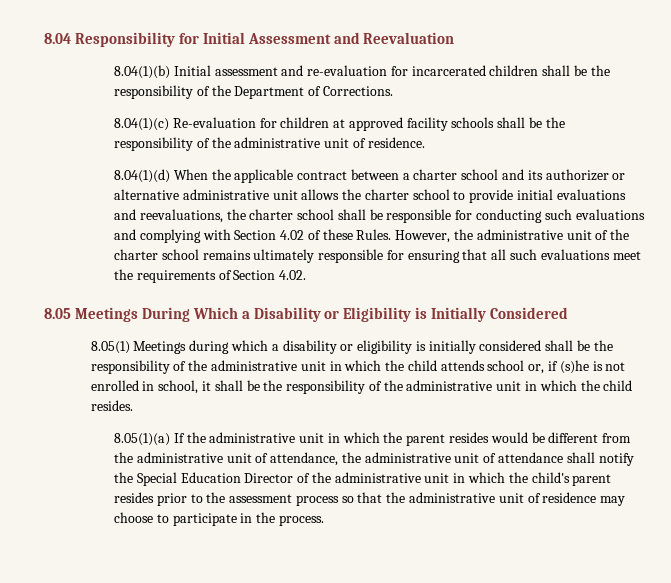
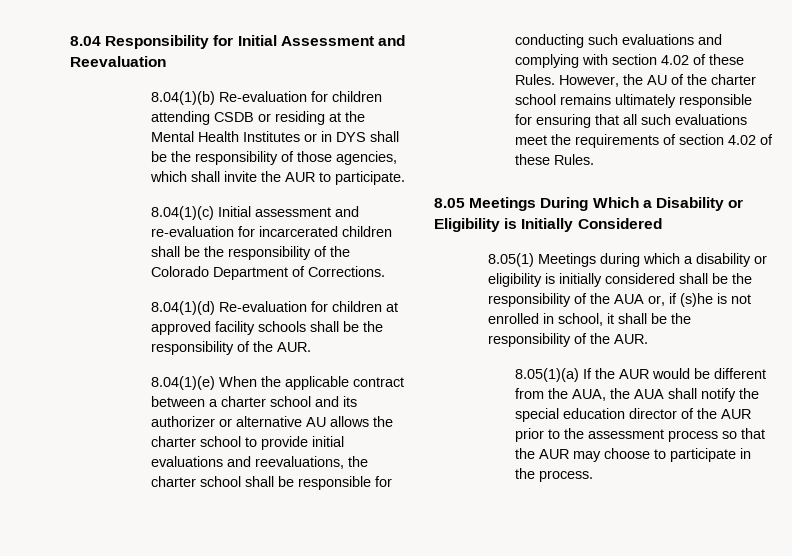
(171, 72) none -> [219,91,383,102] [151,111,366,125] [151,131,400,142] [151,151,398,165] [150,171,406,185] [151,206,215,220] Re-evaluation for children attending CSDB or residing at the Mental Health Institutes or in DYS shall be the responsibility of those agencies, which shall invite the AUR to participate. // 8.04(1)(c)
(231, 90) none -> [151,266,210,277] Colorado
[114,118,170,131] 8.04(1)(c) -> [151,301,216,315] 8.04(1)(d)
[234,137,425,148] [114,169,171,183] administrative unit of residence. // 8.04(1)(d) -> [277,342,312,352] [151,376,216,390] AUR. // 8.04(1)(e)
[182,189,298,200] administrative unit -> [306,417,327,427] AU
[234,230,277,240] Section -> [612,54,658,65] section
[476,229,592,240] administrative unit -> [647,75,668,85] AU
[233,270,307,280] Section 4.02. -> [679,134,774,145] [515,154,595,165] section 4.02 of these Rules.
[211,360,525,371] administrative unit in which the child attends school -> [614,294,645,304] AUA
[406,380,633,391] [90,400,133,411] [114,432,490,446] administrative unit in which the child resides. // 8.05(1)(a) If the administrative unit in which the parent resides -> [614,334,649,344] [515,368,650,382] AUR. // 8.05(1)(a) If the AUR
[136,452,634,466] [114,472,612,486] [114,492,155,503] administrative unit of attendance, the administrative unit of attendance shall notify the Special Education Director of the administrative unit in which the child's parent resides -> [572,388,760,402] [515,408,752,422] AUA, the AUA shall notify the special education director of the AUR
[409,492,597,503] administrative unit of residence -> [539,449,570,459] AUR

